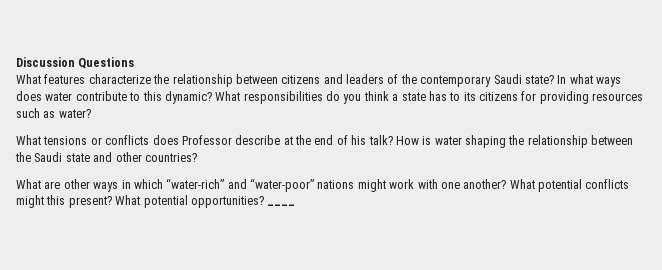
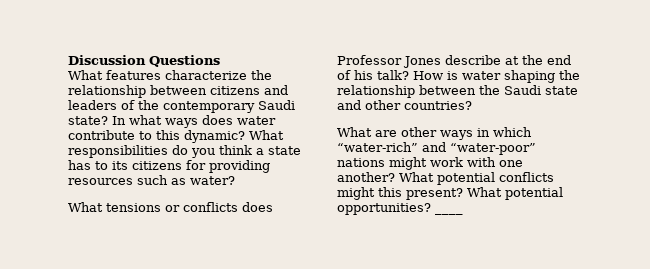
(232, 140) none -> [403,56,441,68] Jones

